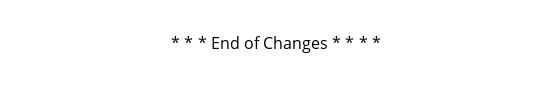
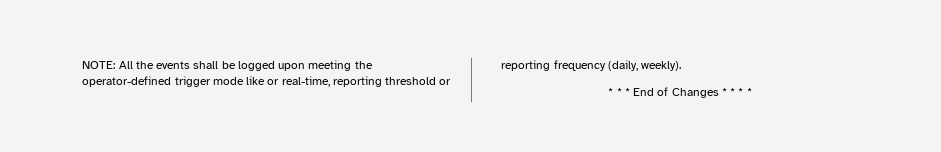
(171, 42) none -> [82,60,373,71] [82,76,452,87] [501,60,682,71] NOTE: All the events shall be logged upon meeting the operator-defined trigger mode like or real-time, reporting threshold or reporting frequency (daily, weekly). //

